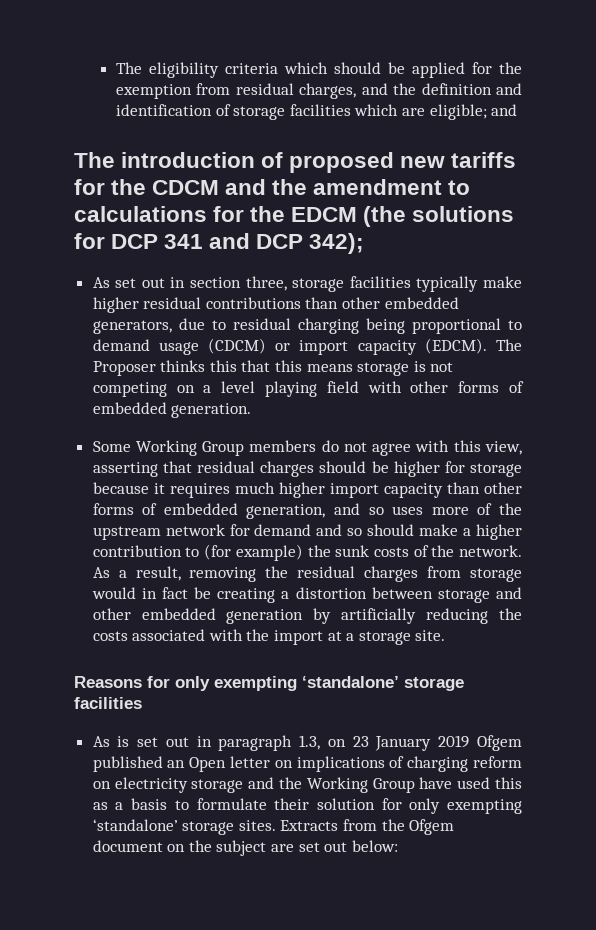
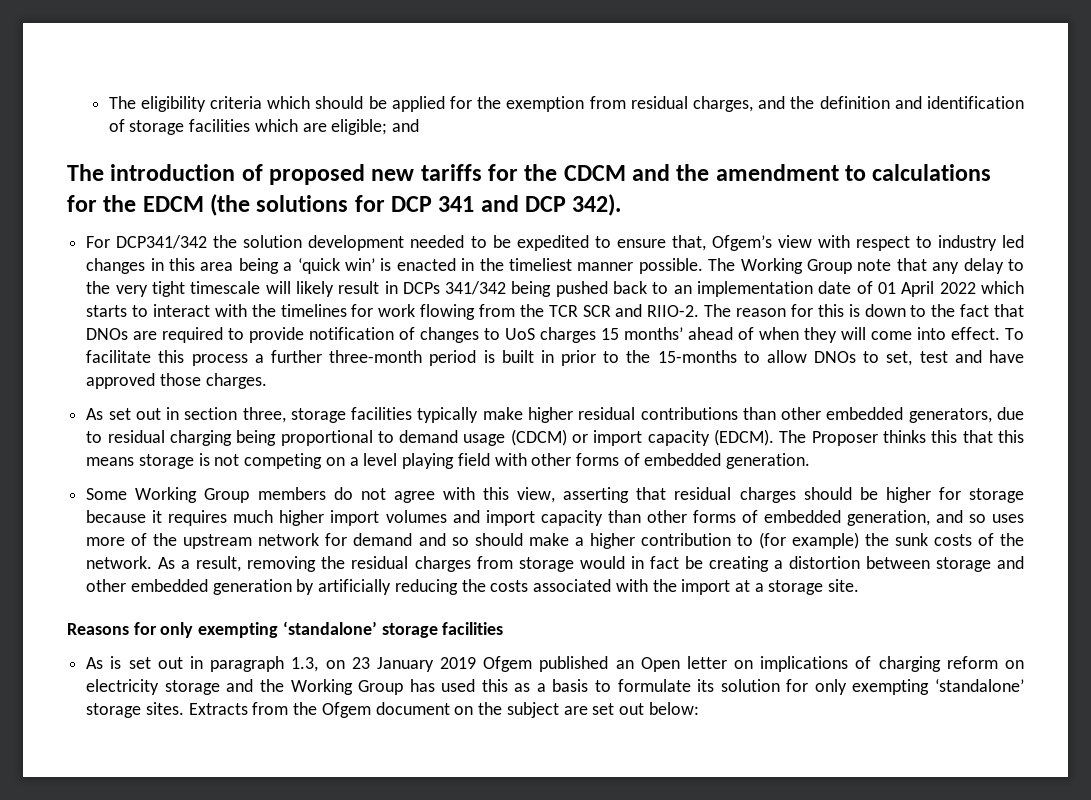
[309,233,365,254] 342); -> [572,194,622,216] [86,235,1024,251] [86,258,1024,274] [86,281,1024,297] [86,304,1025,320] [86,327,1024,343] [86,350,1025,366] [86,373,267,389] 342). // For DCP341/342 the solution development needed to be expedited to ensure that, Ofgem’s view with respect to industry led changes in this area being a ‘quick win’ is enacted in the timeliest manner possible. The Working Group note that any delay to the very tight timescale will likely result in DCPs 341/342 being pushed back to an implementation date of 01 April 2022 which starts to interact with the timelines for work flowing from the TCR SCR and RIIO-2. The reason for this is down to the fact that DNOs are required to provide notification of changes to UoS charges 15 months’ ahead of when they will come into effect. To facilitate this process a further three-month period is built in prior to the 15-months to allow DNOs to set, test and have approved those charges.
(379, 490) none -> [385,510,535,526] volumes and import
[419,777,453,789] have -> [409,679,435,692] has
[274,798,310,810] their -> [697,679,715,692] its

